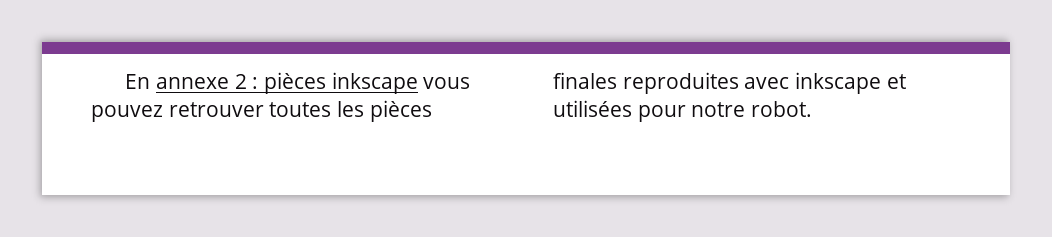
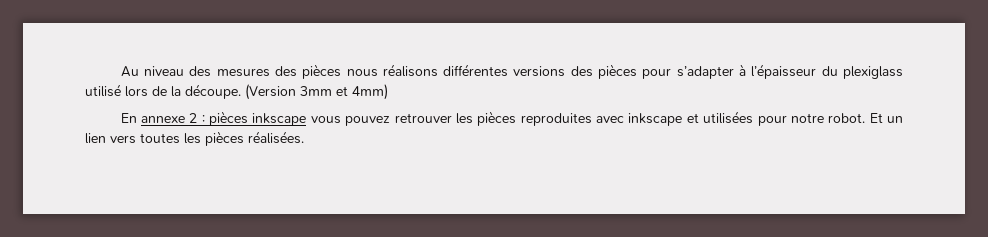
(125, 81) none -> [120,64,904,79] [85,84,388,100] Au niveau des mesures des pièces nous réalisons différentes versions des pièces pour s’adapter à l’épaisseur du plexiglass utilisé lors de la découpe. (Version 3mm et 4mm) //
[269,100,432,122] [553,72,617,89] toutes les pièces finales -> [455,111,517,126] les pièces
(813, 109) none -> [869,113,903,123] [85,131,304,146] Et un lien vers toutes les pièces réalisées.

